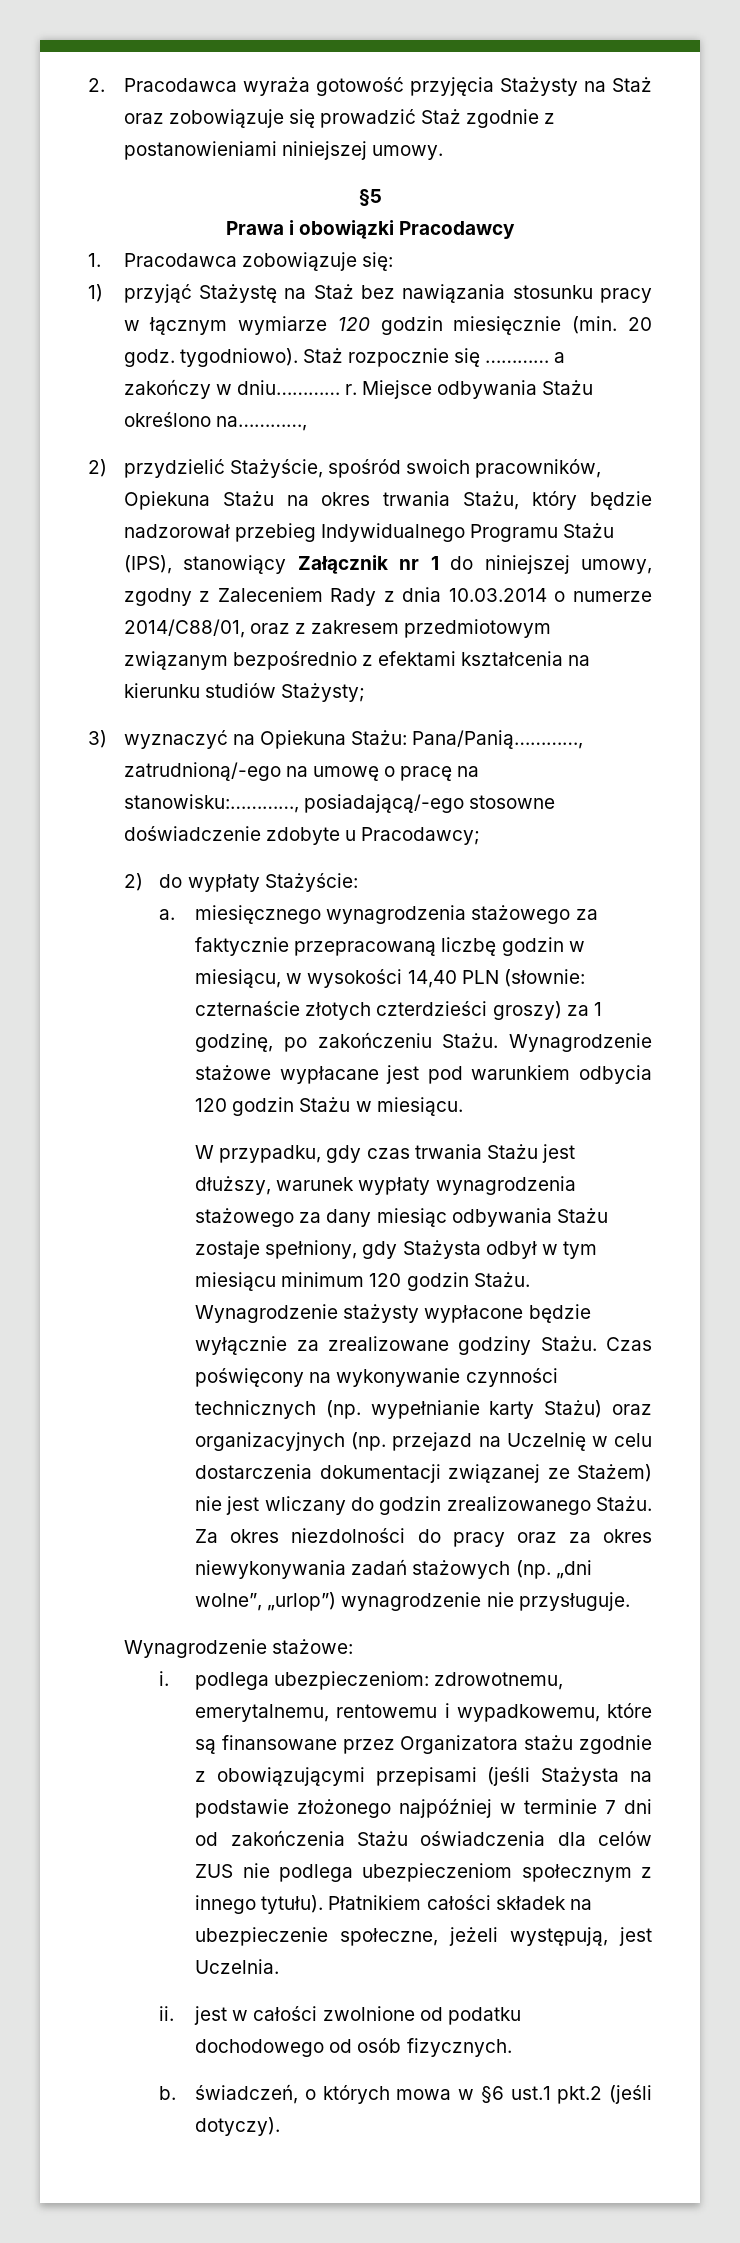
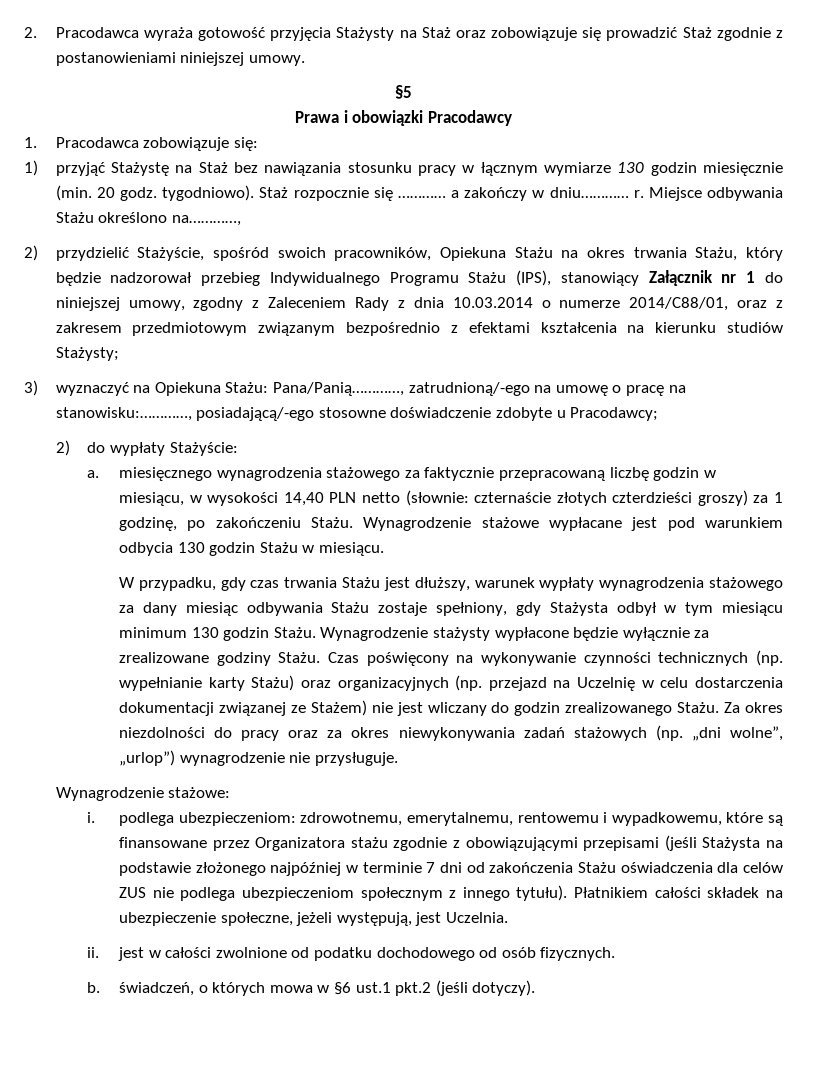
[337,317,370,331] 120 -> [617,162,645,173] 130
(499, 977) none -> [361,492,400,503] netto
[195,1098,228,1112] 120 -> [177,542,205,553] 130
[369,1273,402,1287] 120 -> [191,627,219,638] 130

